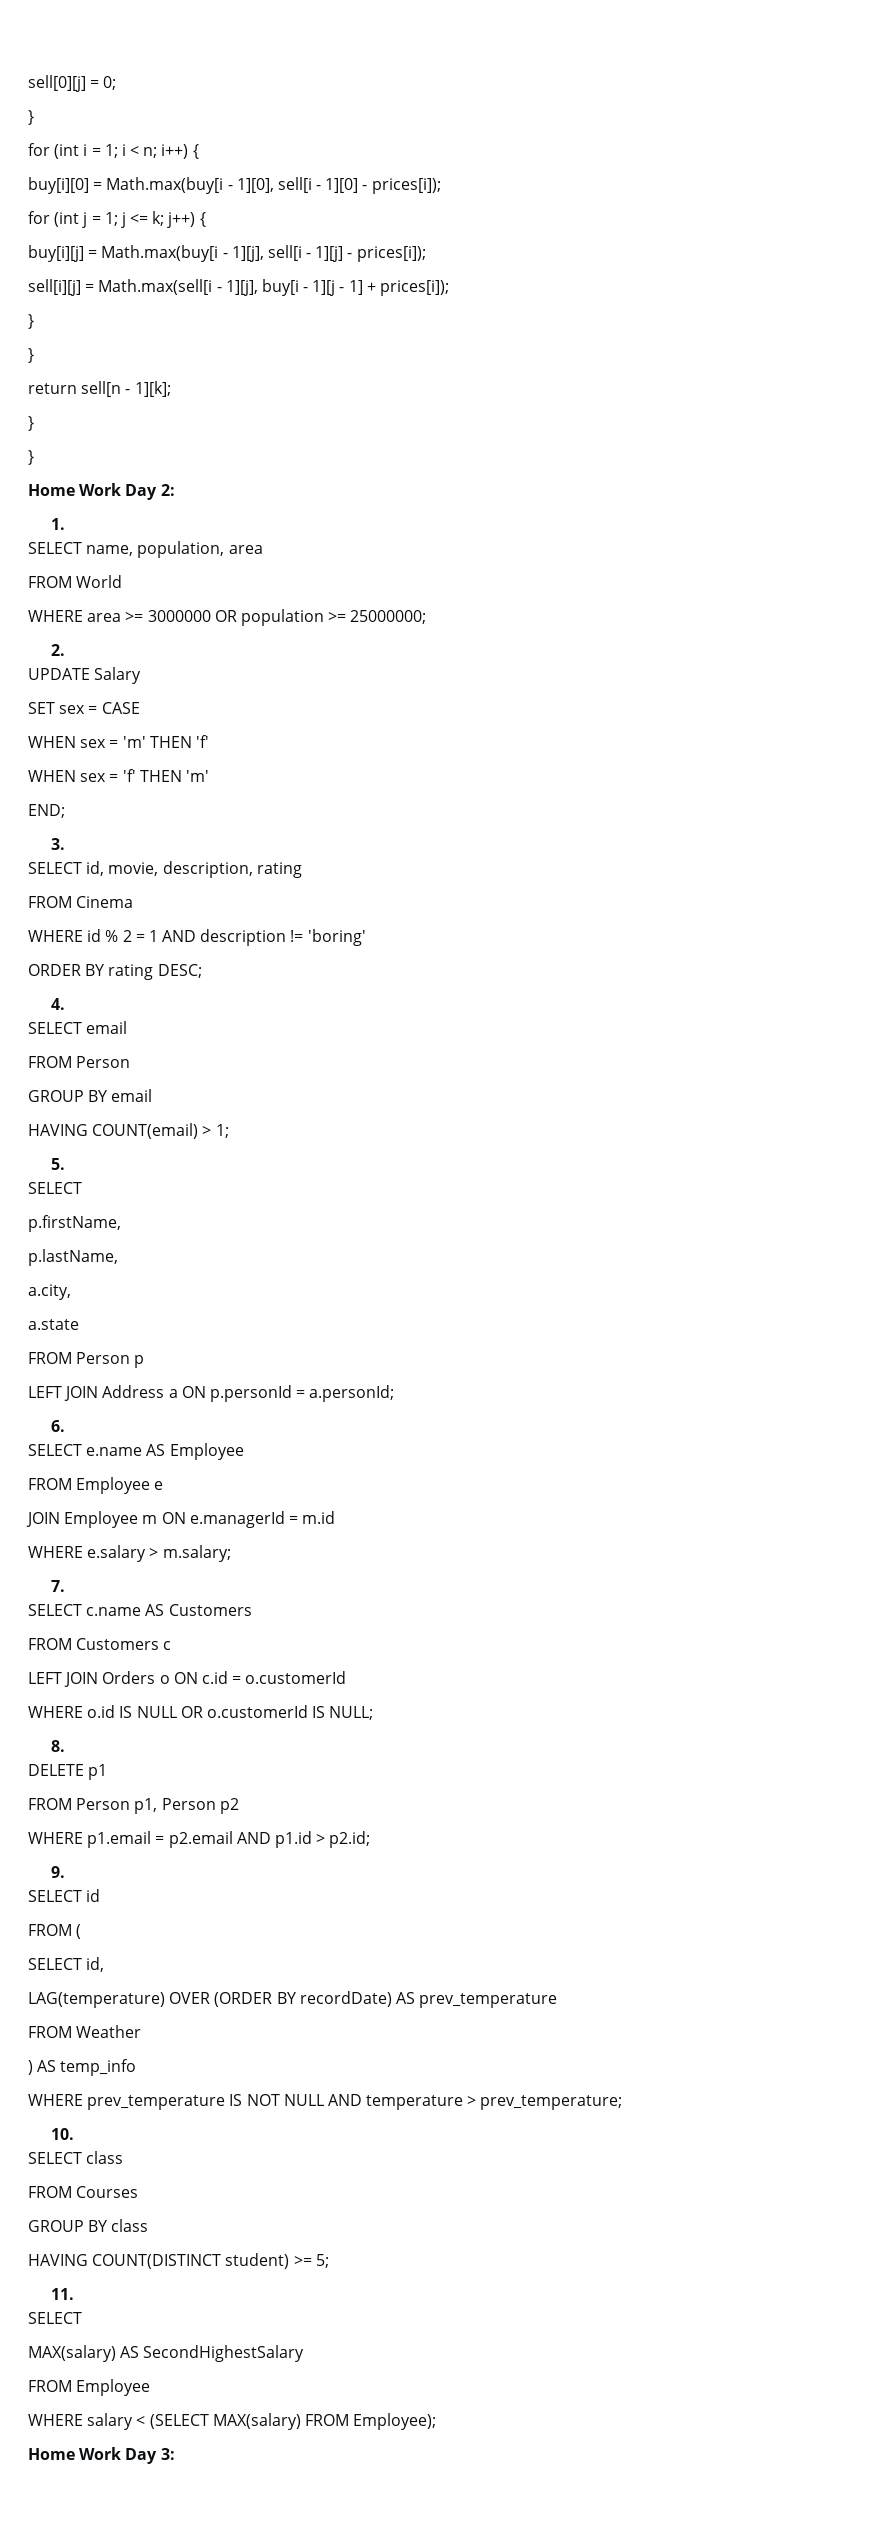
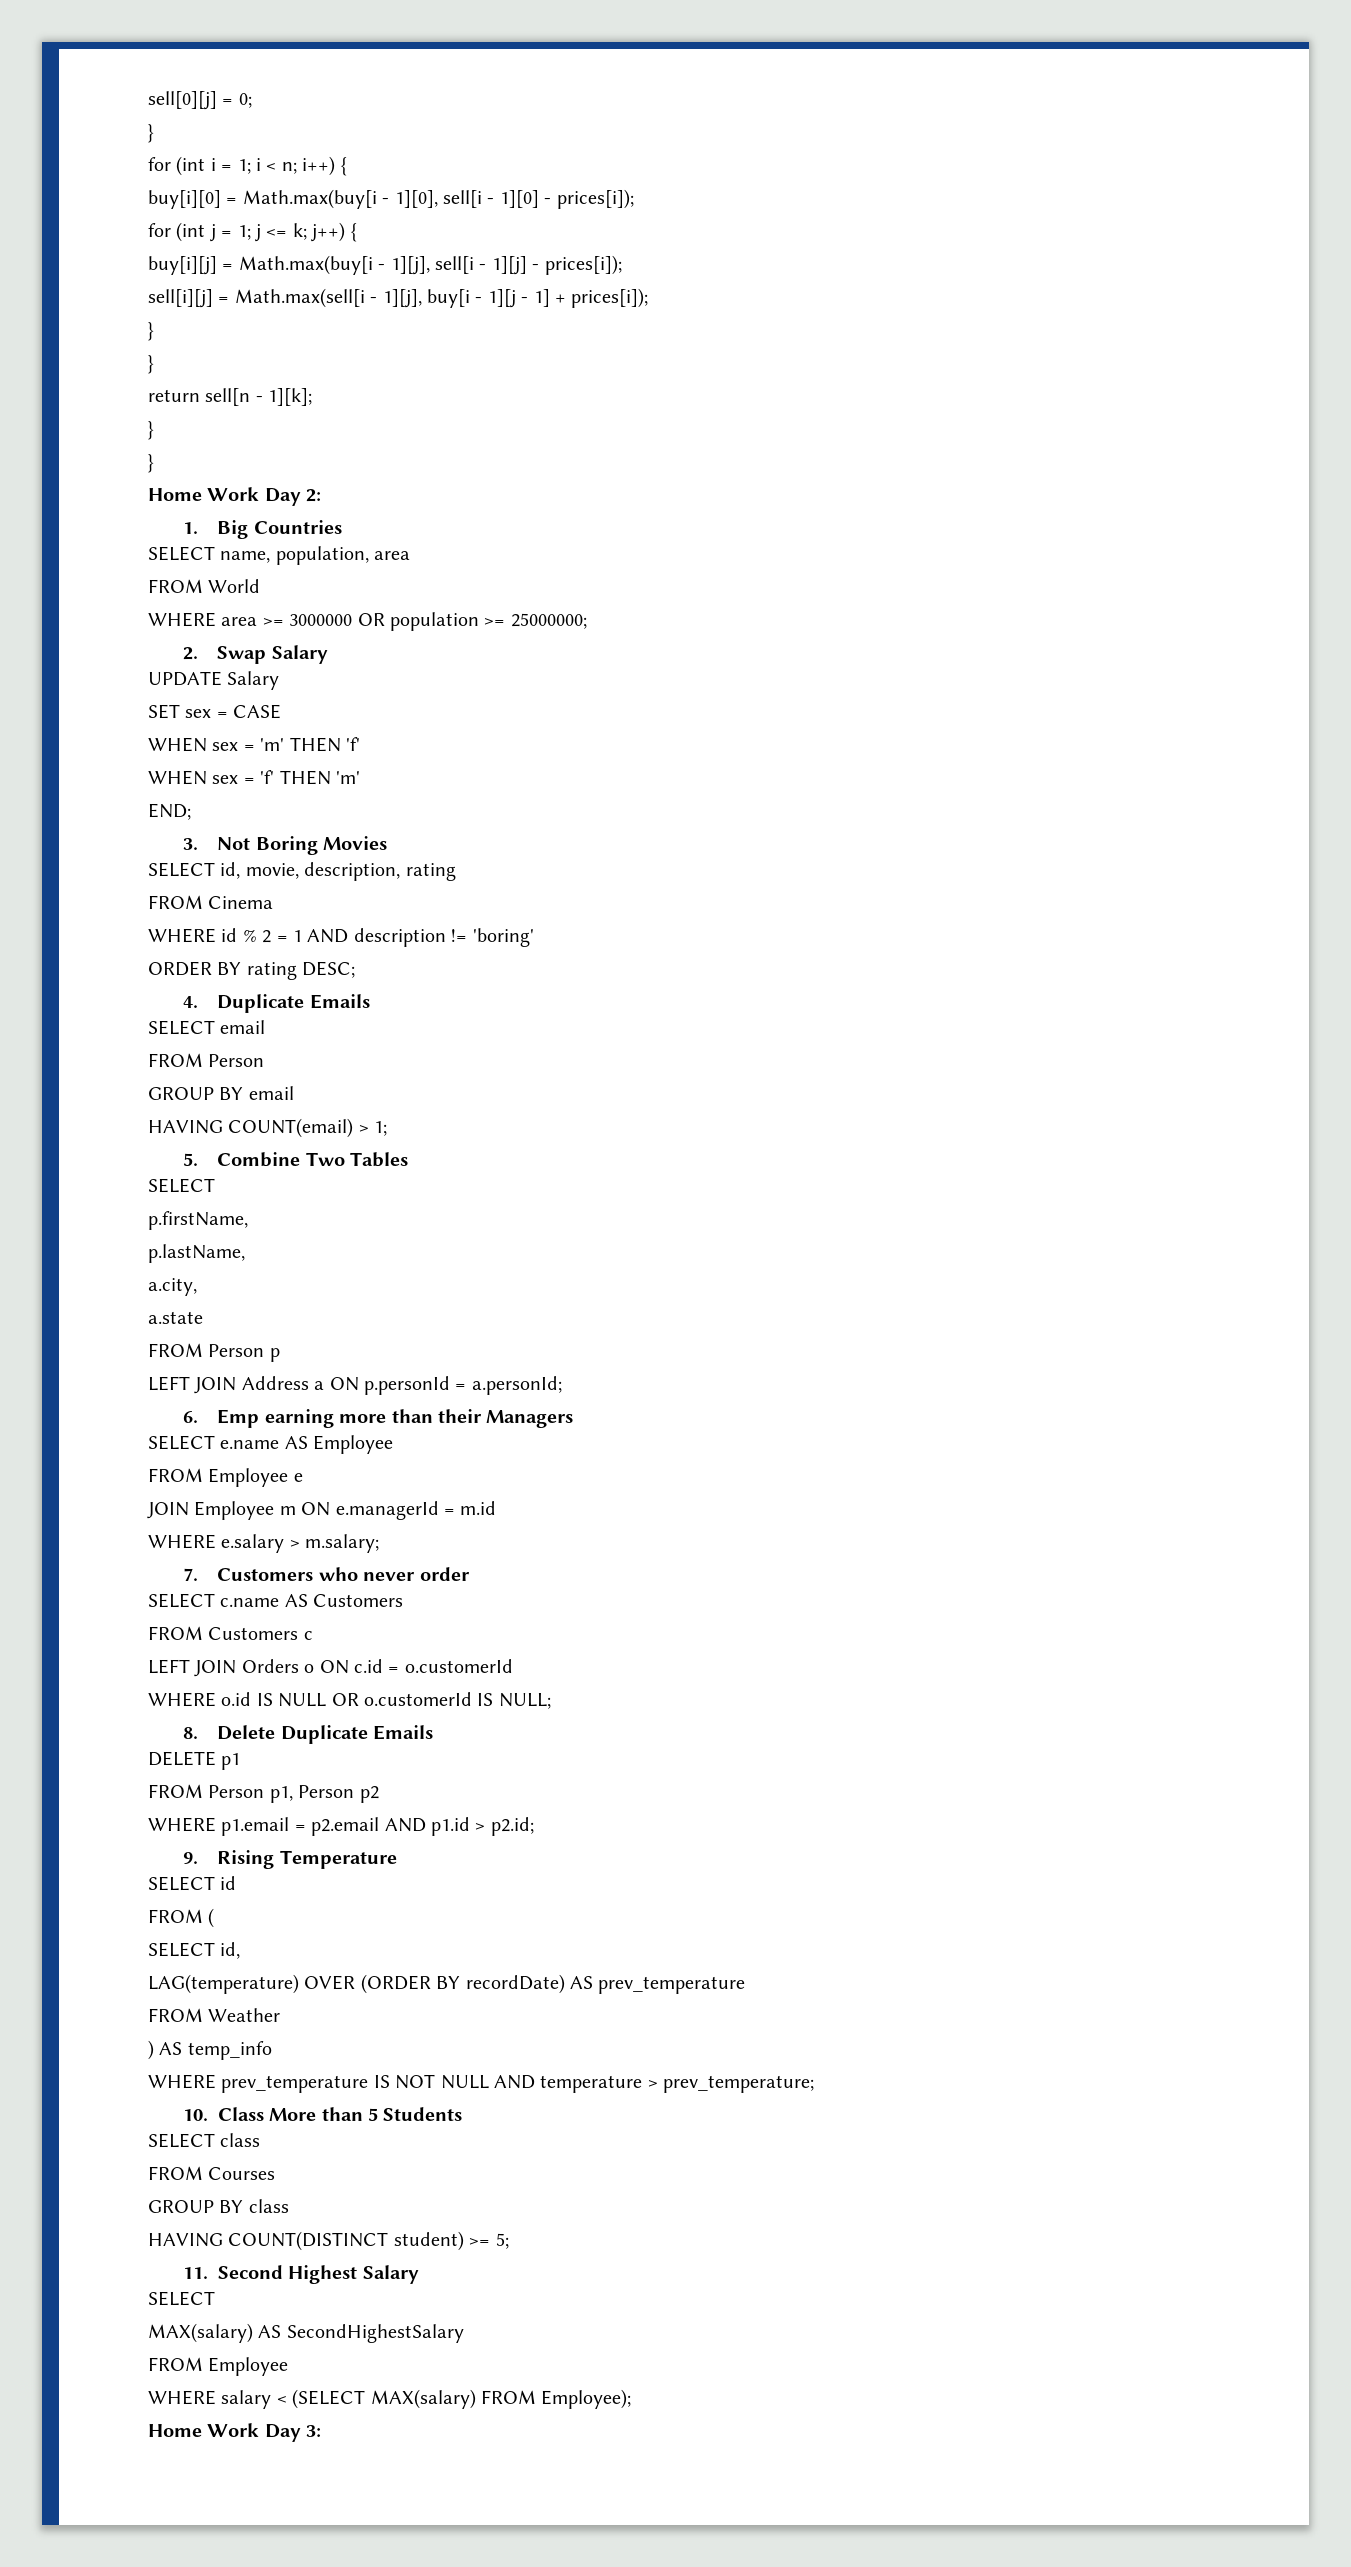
(65, 524) none -> [217,520,342,539] Big Countries
(65, 650) none -> [217,645,328,664] Swap Salary
(65, 844) none -> [217,836,388,855] Not Boring Movies
(65, 1004) none -> [217,994,370,1013] Duplicate Emails
(65, 1164) none -> [217,1152,409,1167] Combine Two Tables
(65, 1426) none -> [217,1409,574,1428] Emp earning more than their Managers
(65, 1586) none -> [217,1567,470,1581] Customers who never order
(65, 1746) none -> [217,1725,434,1744] Delete Duplicate Emails
(65, 1872) none -> [217,1850,397,1869] Rising Temperature
(74, 2134) none -> [217,2107,463,2121] Class More than 5 Students
(74, 2294) none -> [217,2265,419,2284] Second Highest Salary

